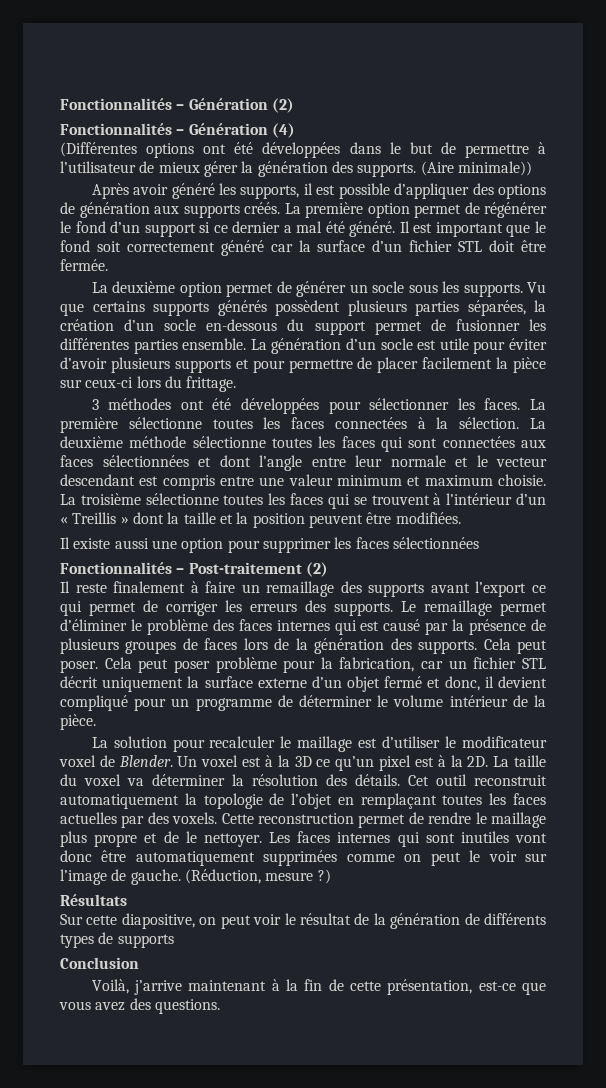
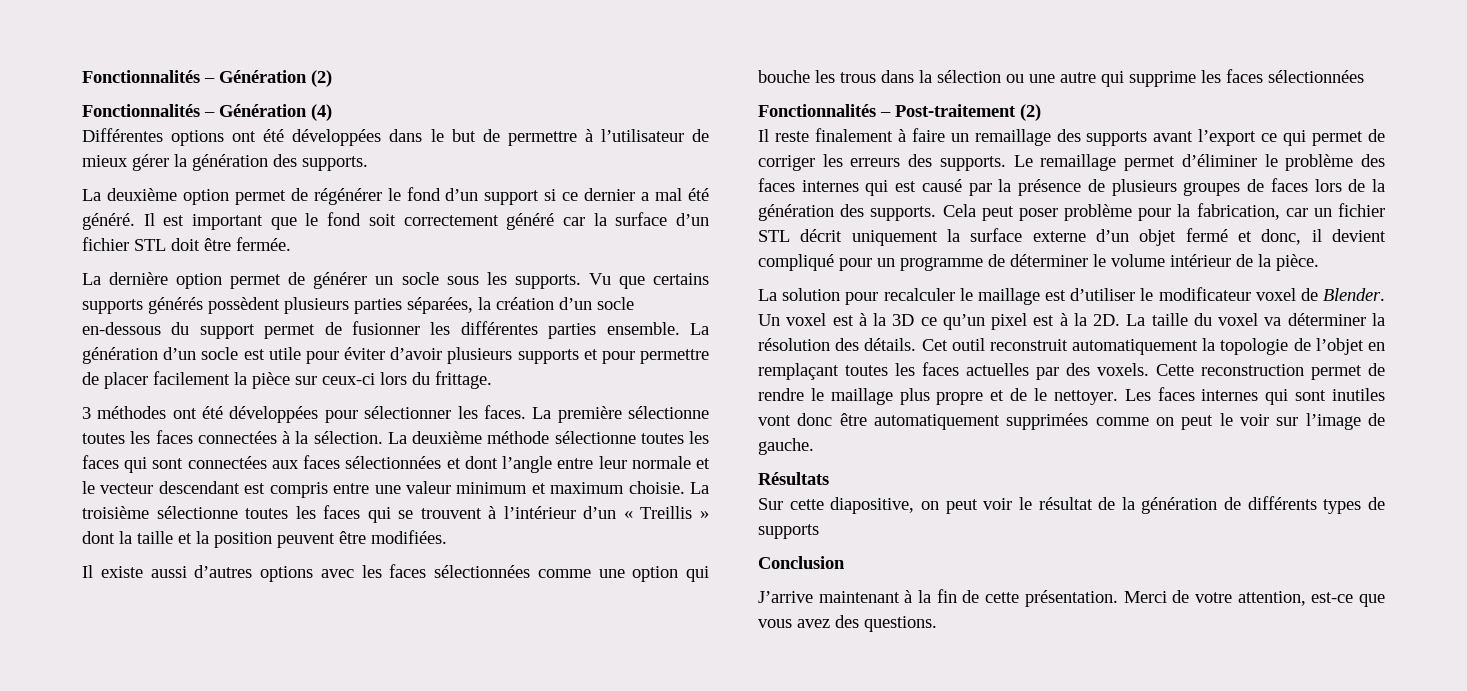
[60,142,137,157] (Différentes -> [82,128,163,142] Différentes
[420,161,532,176] [91,183,547,199] [60,202,363,218] (Aire minimale)) // Après avoir généré les supports, il est possible d’appliquer des options de génération aux supports créés. La première -> [82,188,177,201] // La deuxième
[112,281,176,293] deuxième -> [109,272,169,285] dernière
[151,538,331,553] une option pour supprimer -> [194,564,709,582] [758,70,1196,87] d’autres options avec les faces sélectionnées comme une option qui bouche les trous dans la sélection ou une autre qui supprime
[60,657,169,673] poser. Cela peut -> (1014, 213) none
[184,869,331,884] (Réduction, mesure ?) -> (814, 446) none
[91,979,183,995] Voilà, j’arrive -> [758,591,813,603] J’arrive
[387,979,473,995] présentation, -> [1024,590,1306,607] présentation. Merci de votre attention,

